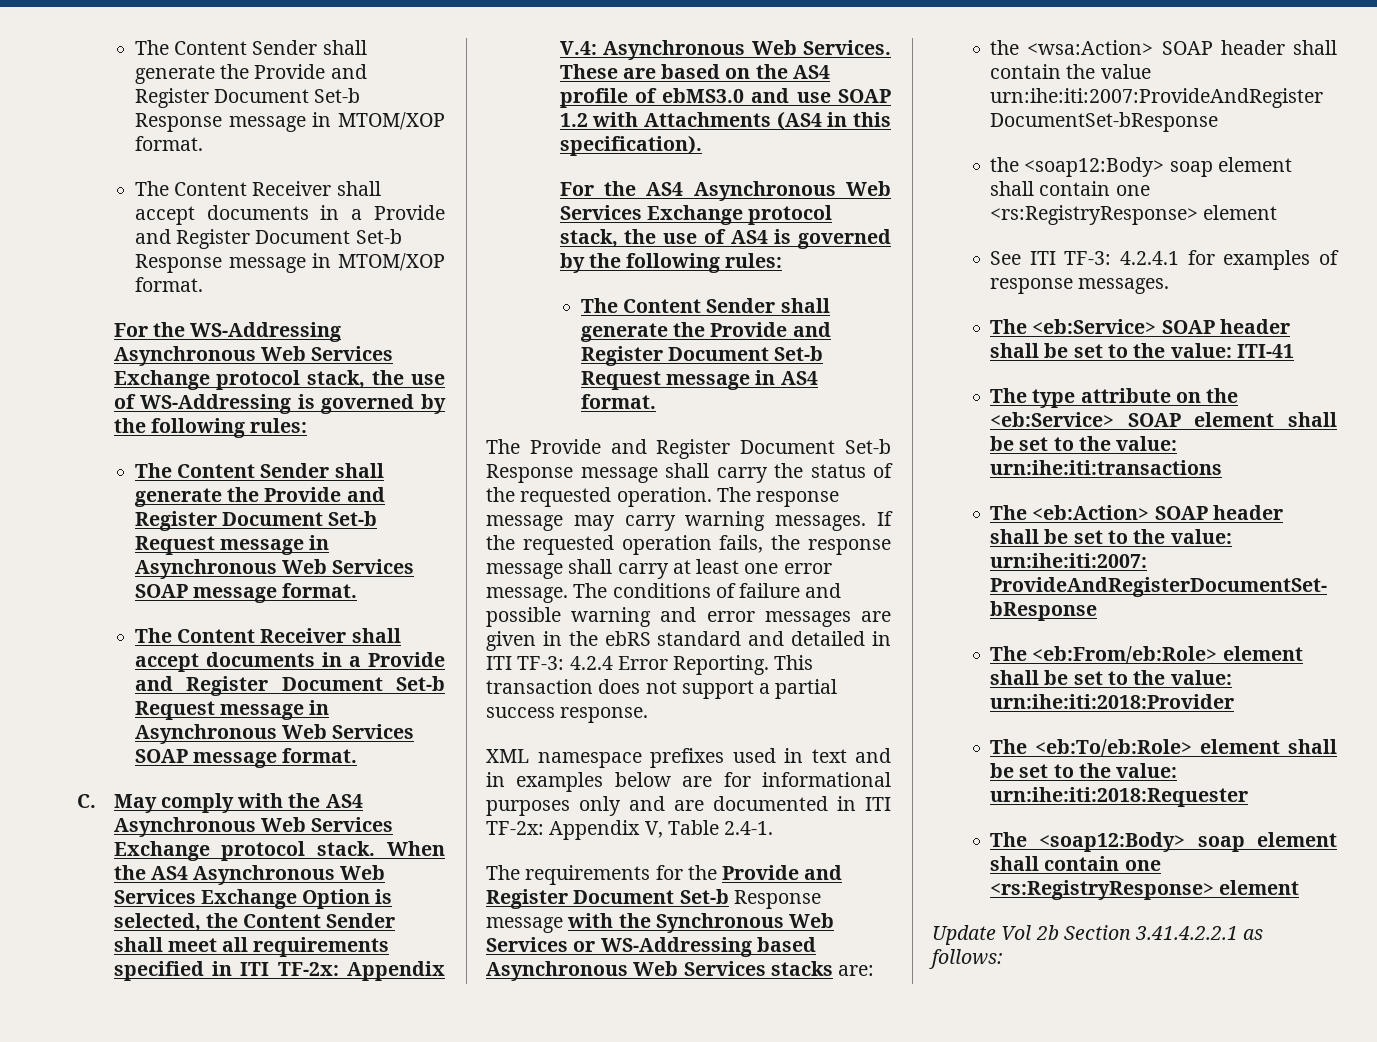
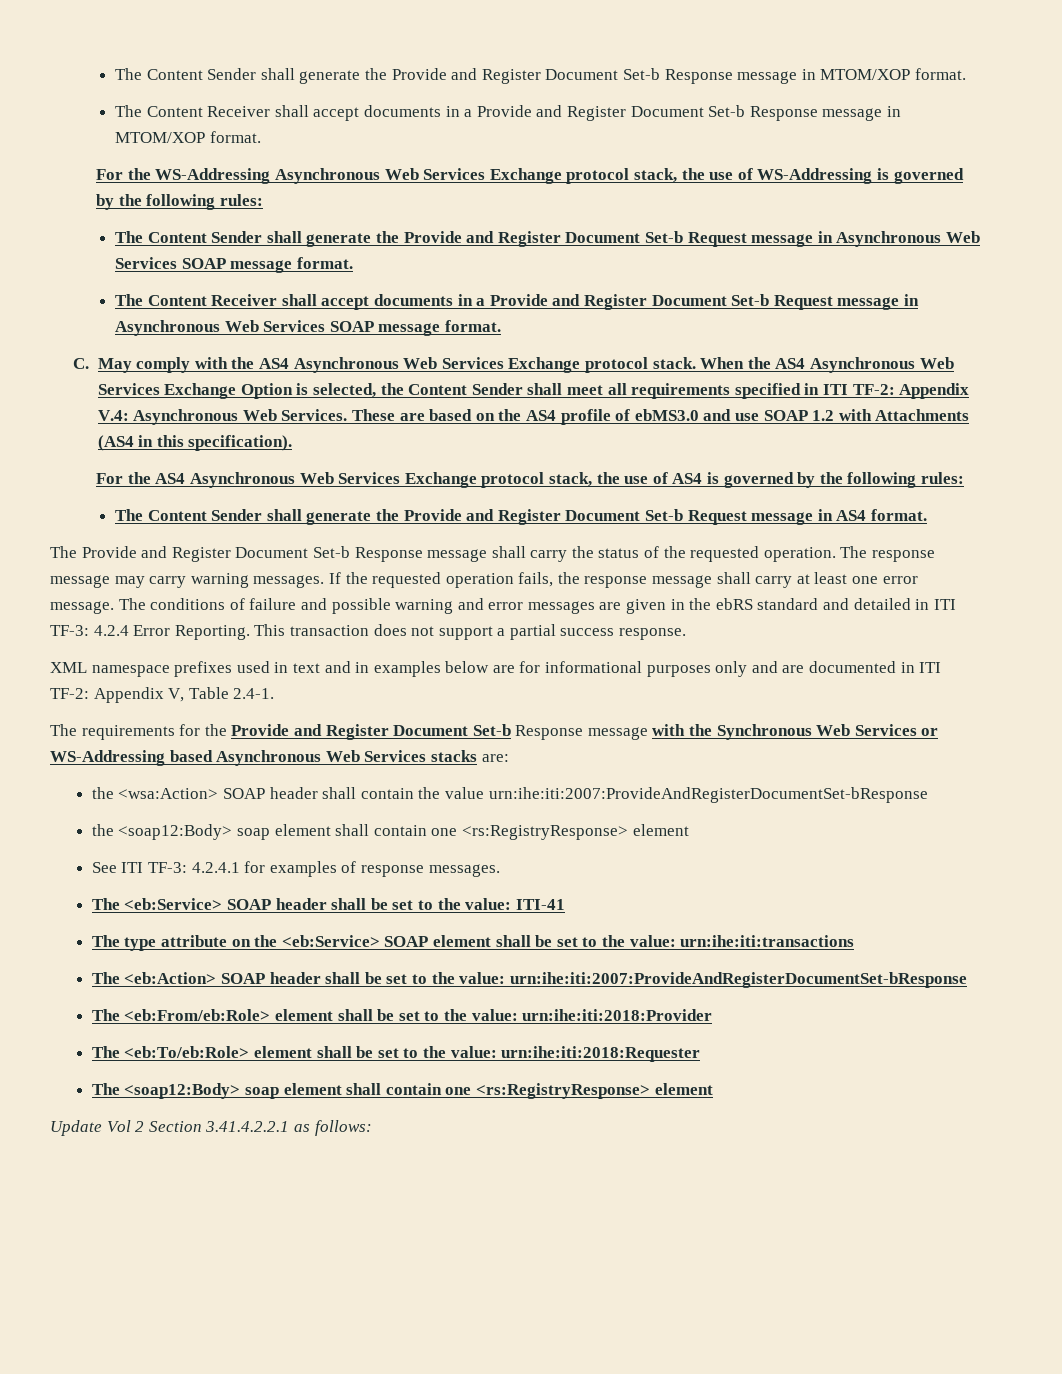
[277,962,339,976] TF-2x: -> [852,384,895,395] TF-2:
[486,821,544,835] TF-2x: -> [50,688,89,699] TF-2:
[1035,925,1059,940] 2b -> [135,1121,145,1132] 2

